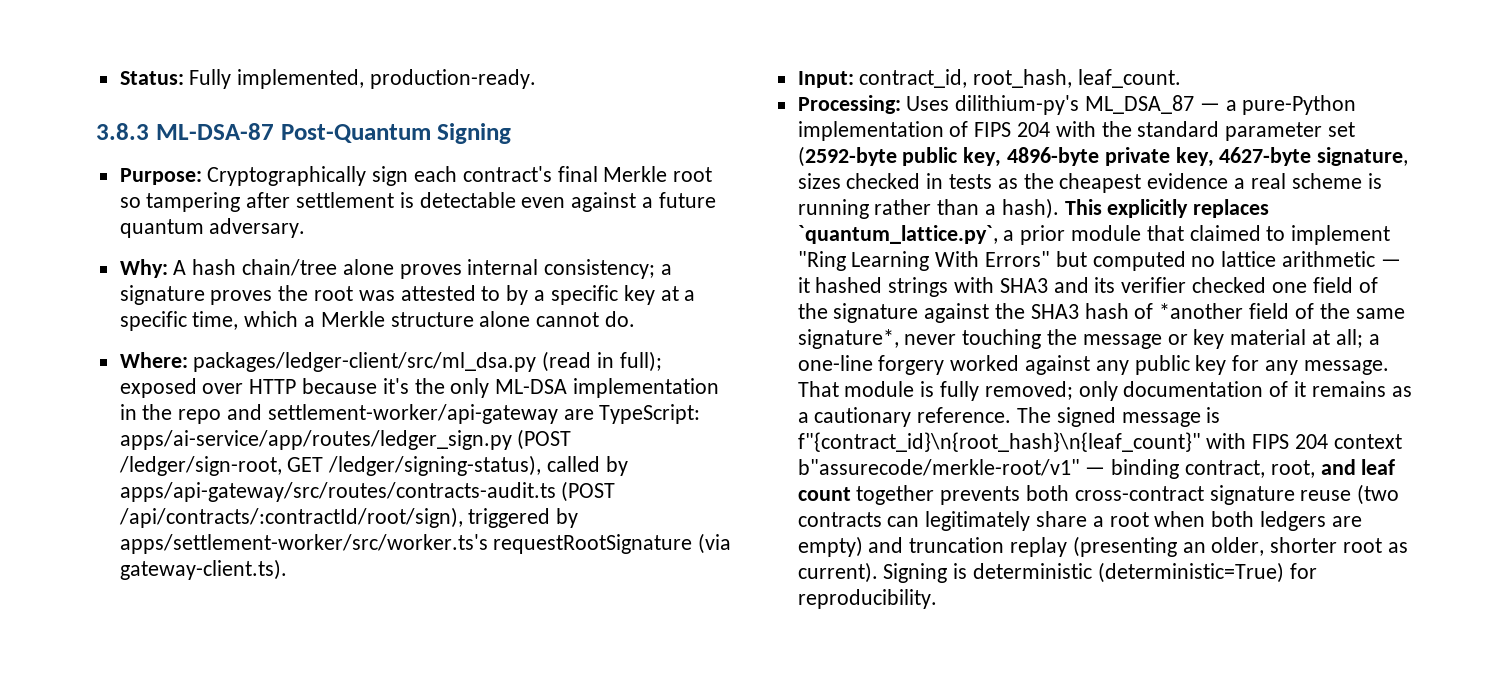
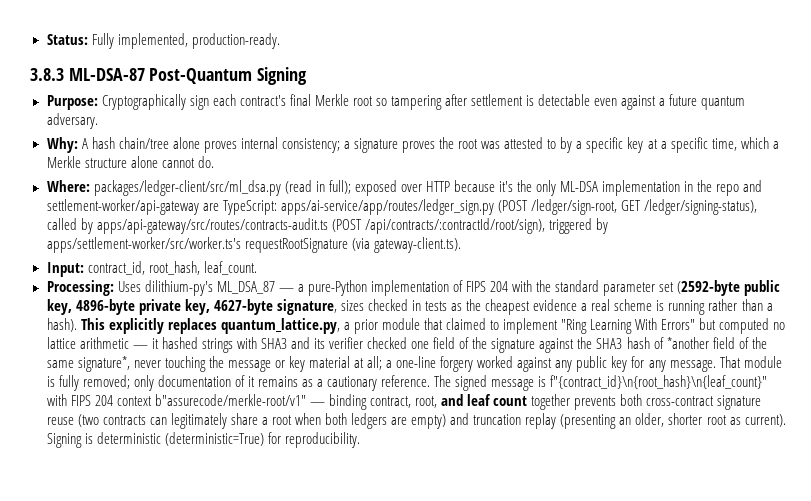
[797,225,998,244] `quantum_lattice.py`, -> [220,318,340,334] quantum_lattice.py,

